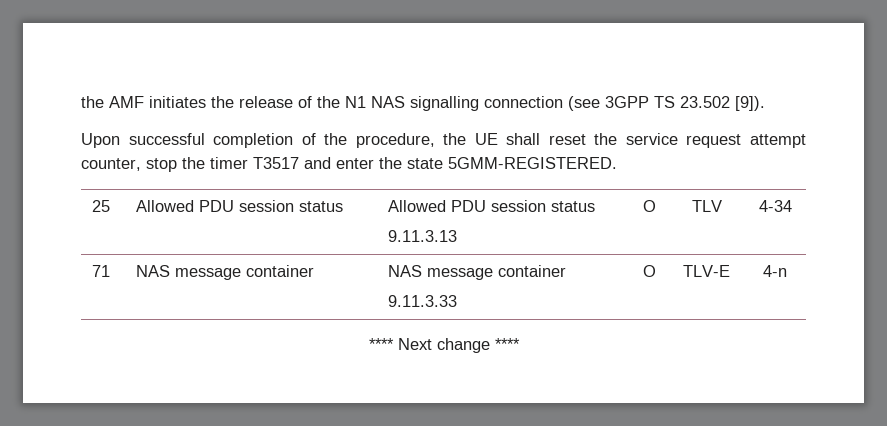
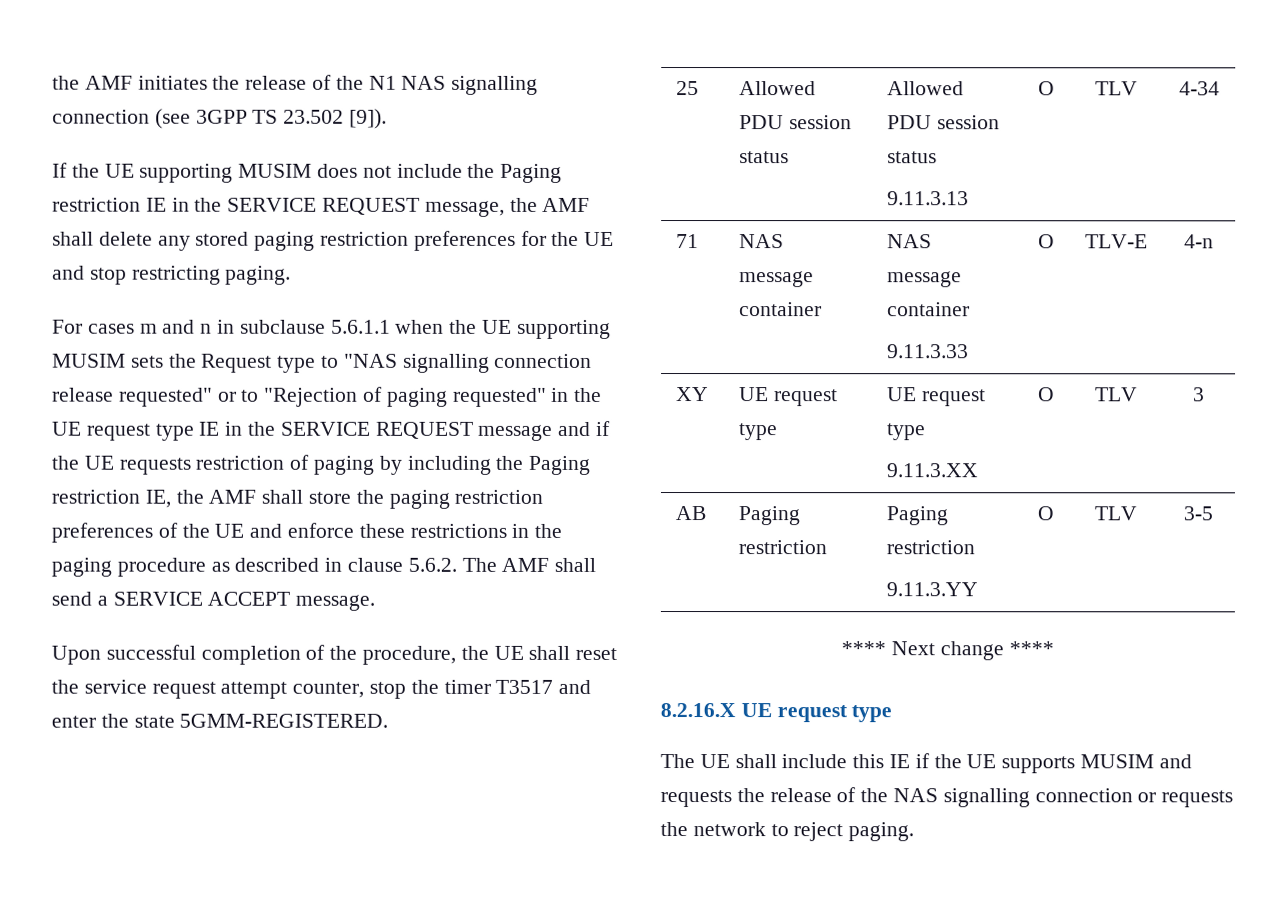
(765, 103) none -> [52,162,563,183] [52,197,591,217] [52,230,615,251] [52,265,292,285] [52,319,611,339] [52,353,593,373] [52,386,603,407] [52,420,612,441] [51,454,591,475] [51,489,544,509] [51,522,563,543] [51,557,597,577] [51,591,376,611] // If the UE supporting MUSIM does not include the Paging restriction IE in the SERVICE REQUEST message, the AMF shall delete any stored paging restriction preferences for the UE and stop restricting paging. // For cases m and n in subclause 5.6.1.1 when the UE supporting MUSIM sets the Request type to "NAS signalling connection release requested" or to "Rejection of paging requested" in the UE request type IE in the SERVICE REQUEST message and if the UE requests restriction of paging by including the Paging restriction IE, the AMF shall store the paging restriction preferences of the UE and enforce these restrictions in the paging procedure as described in clause 5.6.2. The AMF shall send a SERVICE ACCEPT message.
[368,338,520,353] // **** Next change **** -> [676,387,710,402] [739,387,838,407] [739,423,779,441] [887,387,986,407] [887,423,927,441] [886,463,979,478] [1038,387,1055,402] [1095,387,1138,402] [1193,387,1205,402] [675,506,707,521] [738,506,801,526] [738,540,828,555] [886,506,949,526] [886,540,976,555] [886,582,979,597] [1037,506,1054,521] [1094,506,1137,521] [1183,506,1213,521] [841,641,1054,661] [660,703,893,723] [660,753,1192,774] [660,787,1234,808] [660,822,915,842] // XY | UE request type | UE request type // 9.11.3.XX | O | TLV | 3 // AB | Paging restriction | Paging restriction // 9.11.3.YY | O | TLV | 3-5 // **** Next change **** // 8.2.16.X UE request type // The UE shall include this IE if the UE supports MUSIM and requests the release of the NAS signalling connection or requests the network to reject paging.

